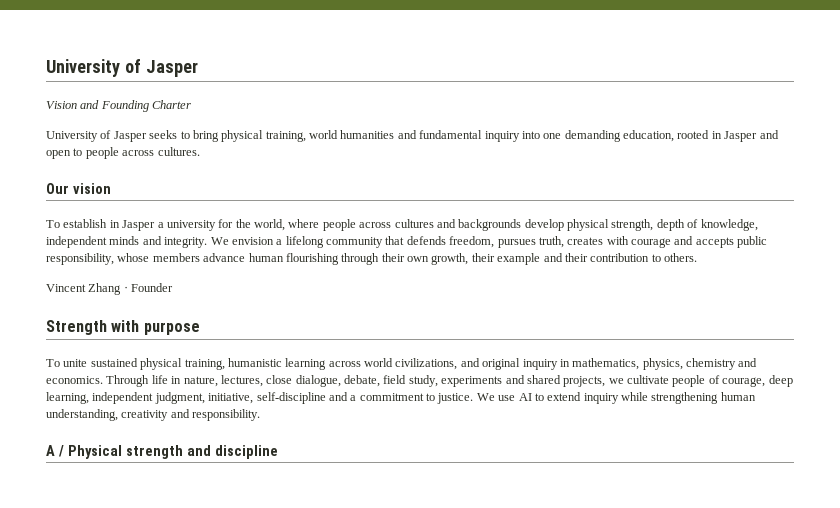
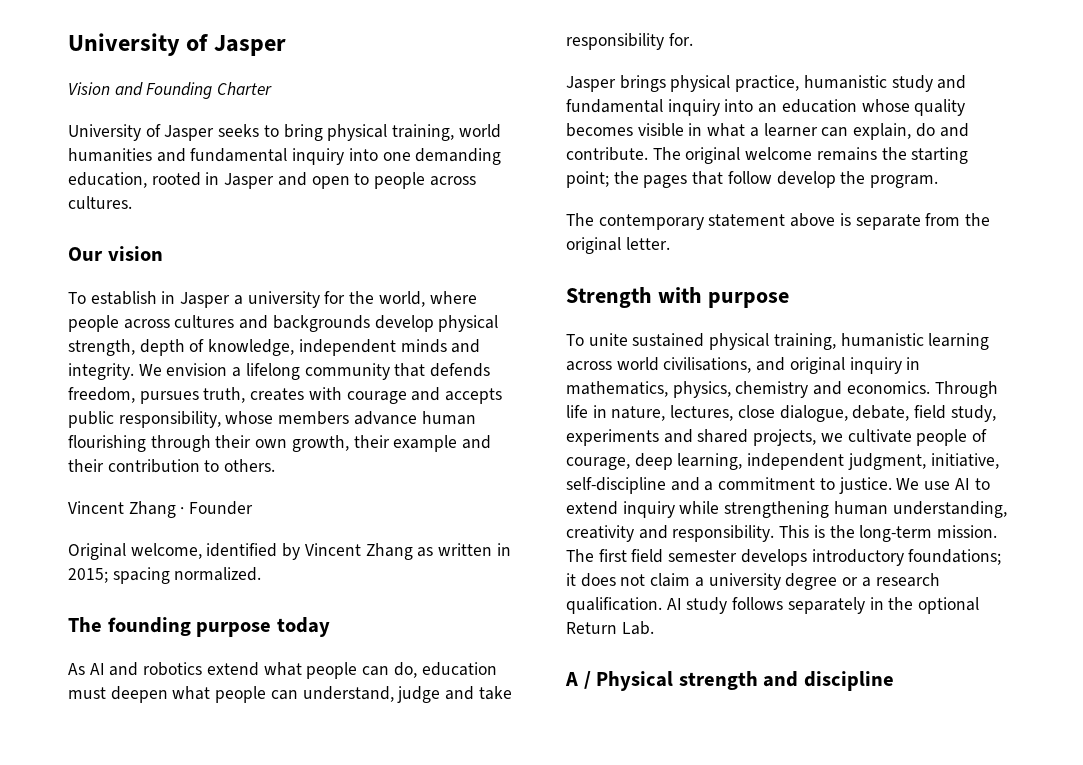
(174, 287) none -> [68,543,511,560] [68,567,262,584] [68,617,330,637] [68,662,497,679] [68,686,512,703] [566,33,693,50] [566,75,967,92] [566,99,966,116] [566,123,969,140] [566,147,969,164] [566,171,939,188] [566,213,991,230] [566,237,670,254] // Original welcome, identified by Vincent Zhang as written in 2015; spacing normalized. // The founding purpose today // As AI and robotics extend what people can do, education must deepen what people can understand, judge and take responsibility for. // Jasper brings physical practice, humanistic study and fundamental inquiry into an education whose quality becomes visible in what a learner can explain, do and contribute. The original welcome remains the starting point; the pages that follow develop the program. // The contemporary statement above is separate from the original letter.
[395,358,458,370] civilizations, -> [663,357,752,373] civilisations,
(261, 415) none -> [779,525,998,542] [566,549,1002,566] [566,573,940,590] [566,597,980,614] [566,621,654,635] This is the long-term mission. The first field semester develops introductory foundations; it does not claim a university degree or a research qualification. AI study follows separately in the optional Return Lab.

